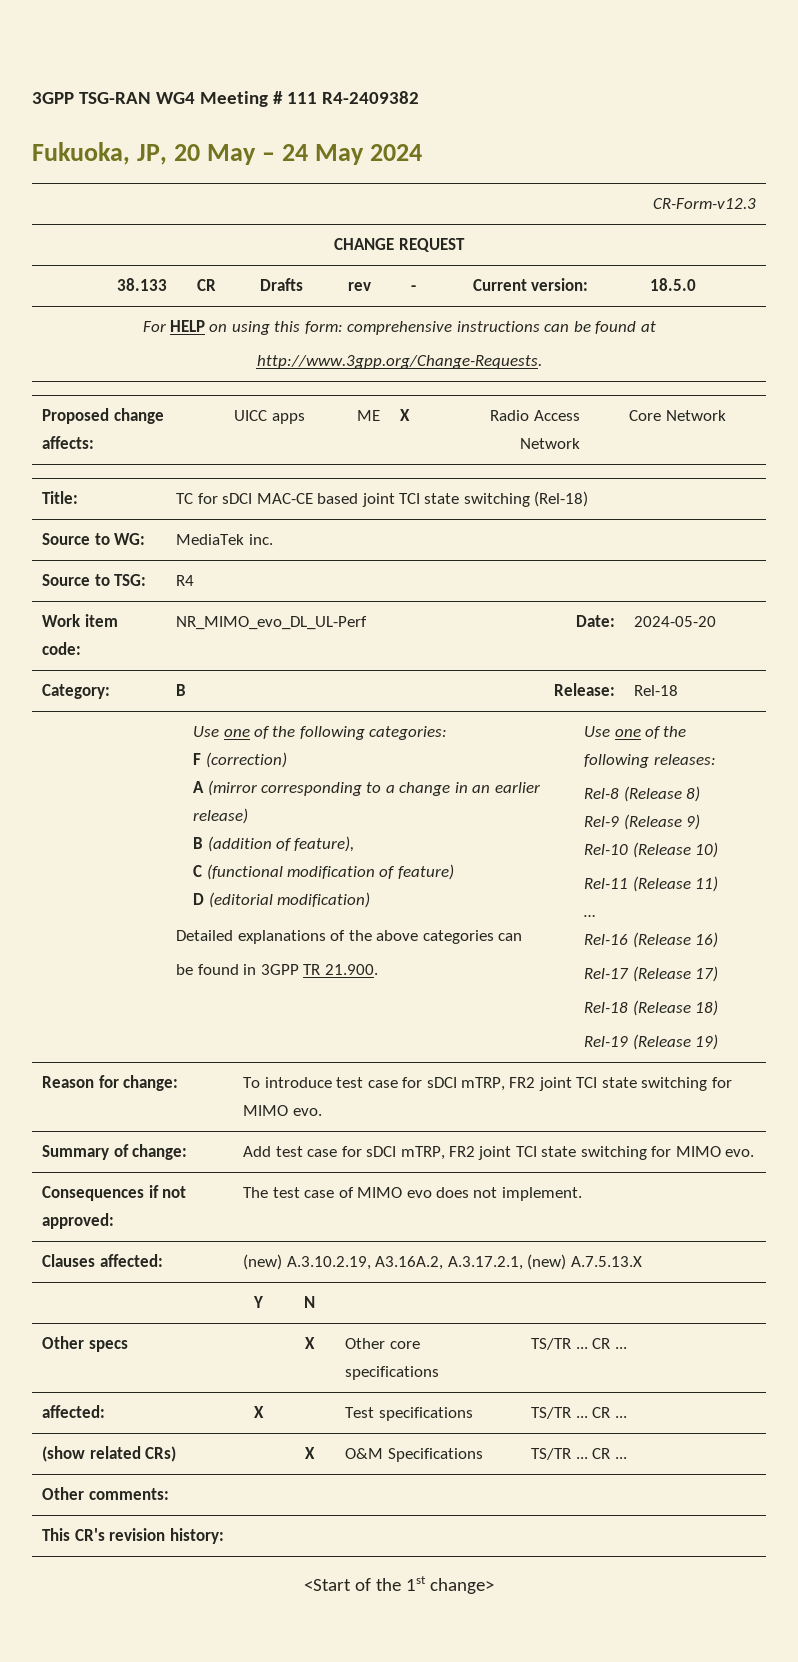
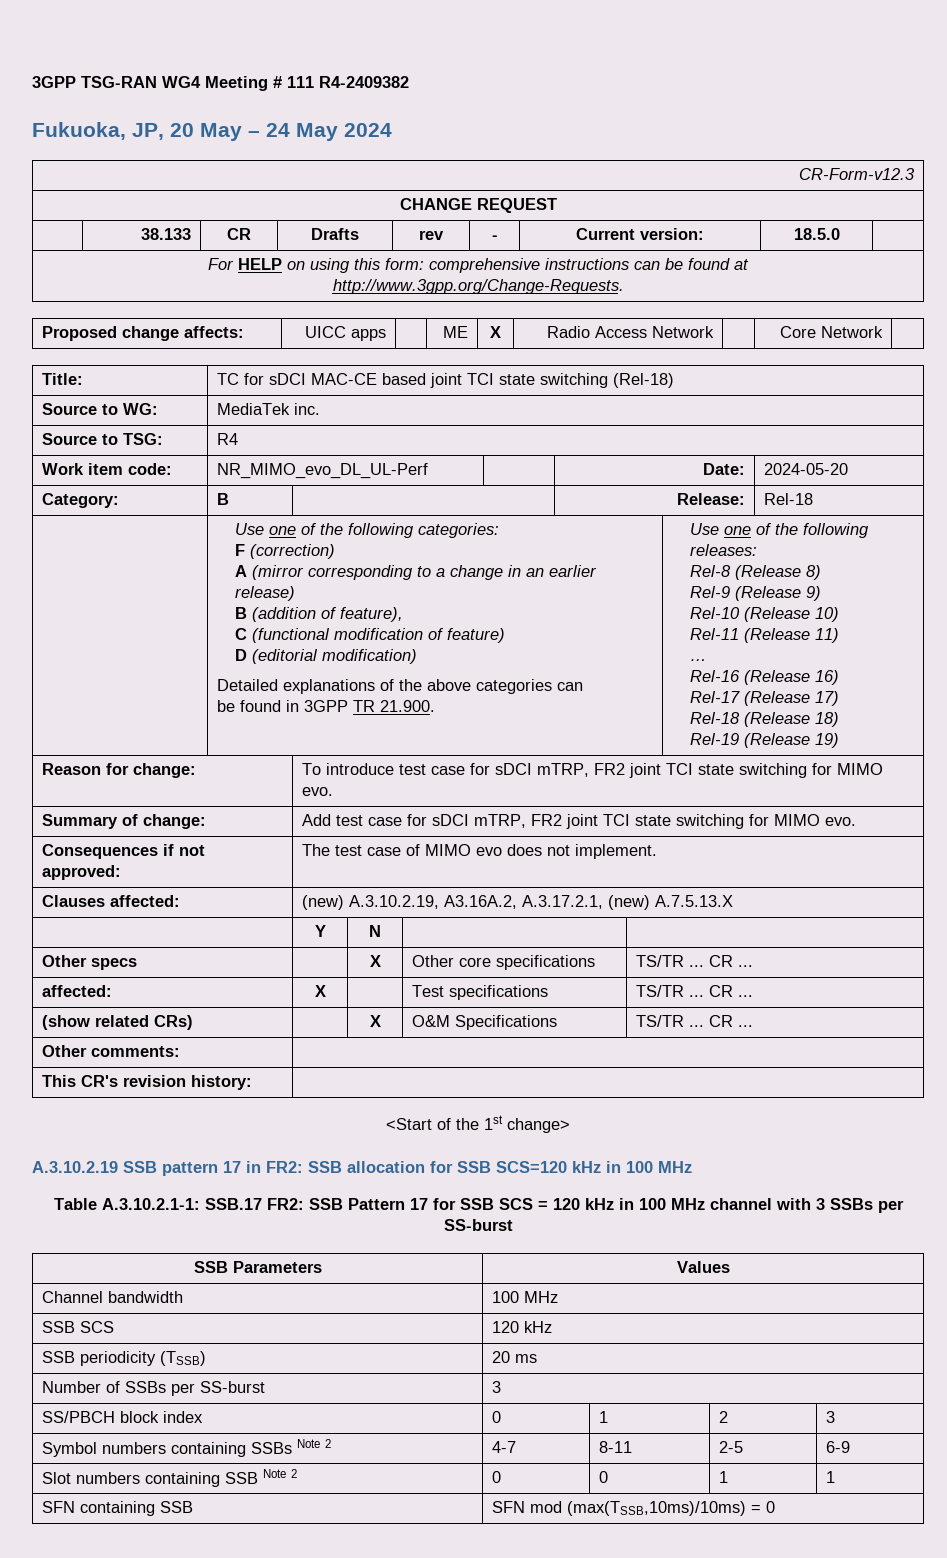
(494, 1586) none -> [32,1161,692,1176] [53,1198,904,1213] [443,1219,513,1231] [193,1261,322,1273] [676,1261,730,1273] [41,1291,183,1303] [491,1291,558,1303] [41,1321,114,1333] [491,1321,552,1333] [41,1351,206,1366] [491,1351,537,1363] [41,1381,265,1396] [491,1381,501,1393] [41,1411,203,1423] [491,1411,501,1423] [598,1411,608,1423] [718,1411,728,1423] [825,1411,835,1423] [41,1439,331,1457] [491,1441,516,1453] [598,1441,632,1453] [718,1441,743,1453] [825,1441,850,1453] [41,1469,297,1487] [491,1471,501,1483] [598,1471,608,1483] [718,1471,728,1483] [825,1471,835,1483] [41,1501,193,1516] [491,1501,775,1516] // A.3.10.2.19 SSB pattern 17 in FR2: SSB allocation for SSB SCS=120 kHz in 100 MHz // Table A.3.10.2.1-1: SSB.17 FR2: SSB Pattern 17 for SSB SCS = 120 kHz in 100 MHz channel with 3 SSBs per SS-burst // SSB Parameters | Values // Channel bandwidth | 100 MHz // SSB SCS | 120 kHz // SSB periodicity (TSSB) | 20 ms // Number of SSBs per SS-burst | 3 // SS/PBCH block index | 0 | 1 | 2 | 3 // Symbol numbers containing SSBs Note 2 | 4-7 | 8-11 | 2-5 | 6-9 // Slot numbers containing SSB Note 2 | 0 | 0 | 1 | 1 // SFN containing SSB | SFN mod (max(TSSB,10ms)/10ms) = 0

